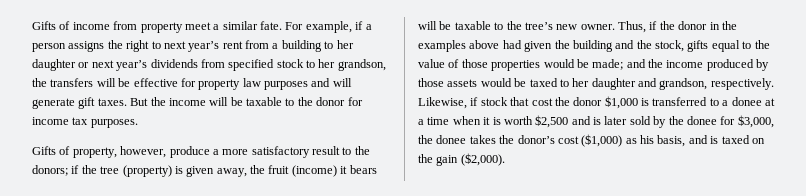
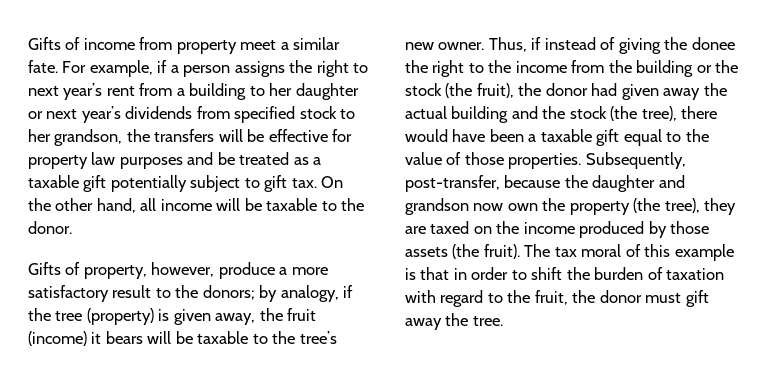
[332,78,352,87] [32,97,166,109] will generate gift taxes. But the -> [217,152,322,165] [28,175,344,192] [28,198,157,213] be treated as a taxable gift potentially subject to gift tax. On the other hand, all
[316,97,363,106] [32,117,138,128] donor for income tax purposes. -> [28,221,72,234] donor.
(68, 170) none -> [259,285,339,302] by analogy,
[659,21,737,30] [418,40,709,52] the donor in the examples above had given the building and the stock, gifts -> [544,37,735,54] [405,60,739,77] [405,83,727,100] [405,106,718,123] [405,129,620,146] instead of giving the donee the right to the income from the building or the stock (the fruit), the donor had given away the actual building and the stock (the tree), there would have been a taxable gift
[491,59,646,71] properties would be made; and -> [508,152,686,169] [405,175,685,192] [405,198,737,215] [405,221,492,234] properties. Subsequently, post-transfer, because the daughter and grandson now own the property (the tree), they are taxed on
[480,78,774,90] [418,96,775,109] [418,115,774,128] [418,134,765,147] [418,153,505,166] would be taxed to her daughter and grandson, respectively. Likewise, if stock that cost the donor $1,000 is transferred to a donee at a time when it is worth $2,500 and is later sold by the donee for $3,000, the donee takes the donor’s cost ($1,000) as his basis, and is taxed on the gain ($2,000). -> [452,244,734,261] [405,267,725,280] [405,290,709,307] [405,313,503,330] (the fruit). The tax moral of this example is that in order to shift the burden of taxation with regard to the fruit, the donor must gift away the tree.

